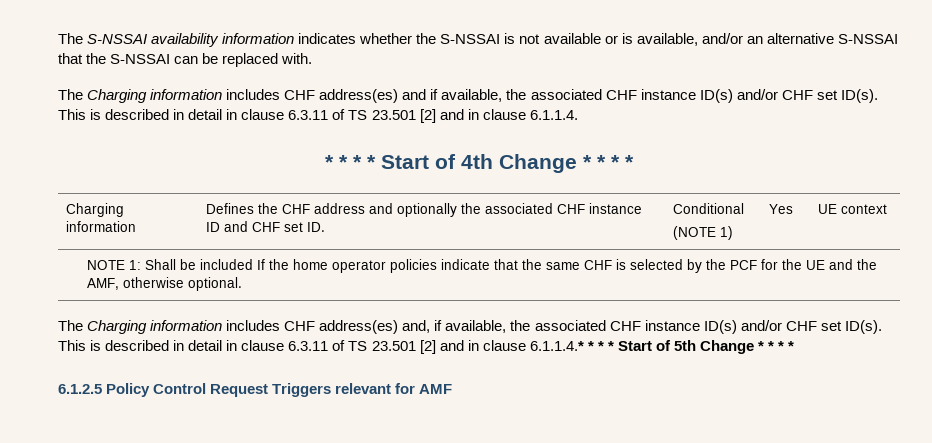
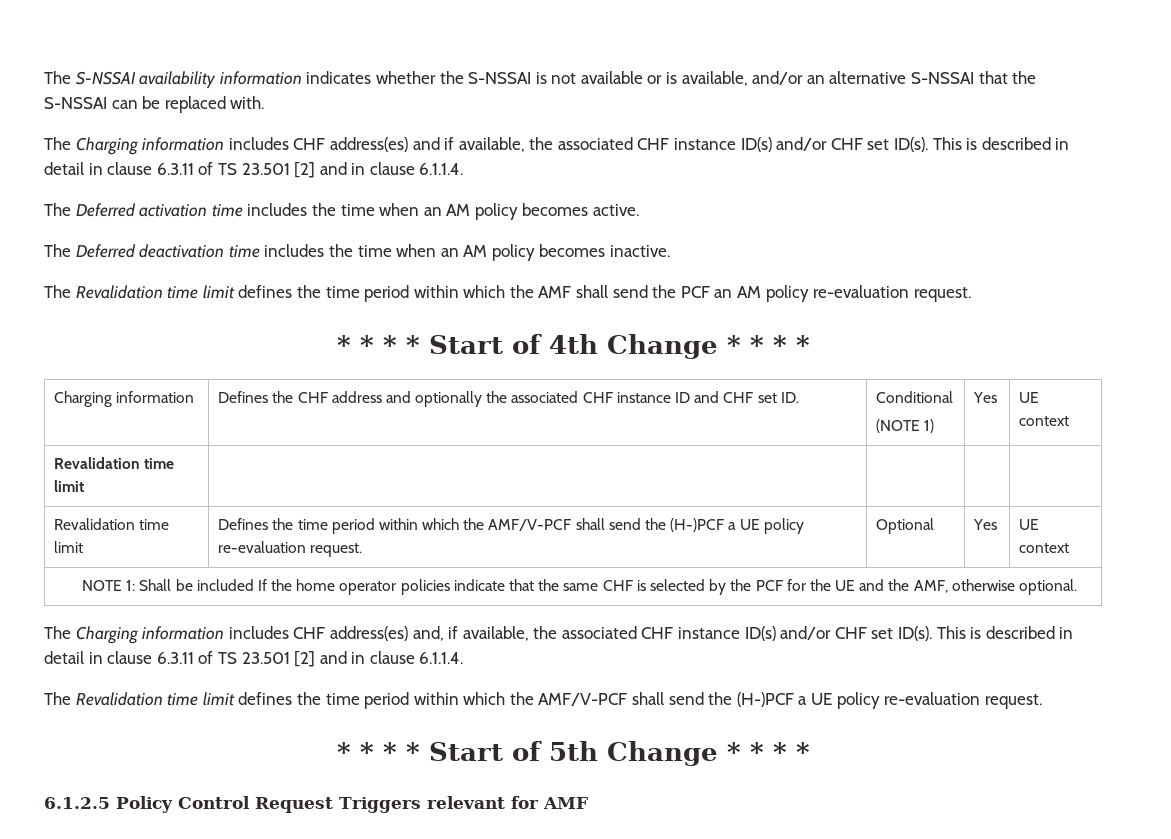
(578, 115) none -> [44,203,640,220] [44,244,671,261] [44,285,971,302] // The Deferred activation time includes the time when an AM policy becomes active. // The Deferred deactivation time includes the time when an AM policy becomes inactive. // The Revalidation time limit defines the time period within which the AMF shall send the PCF an AM policy re-evaluation request.
(888, 209) none -> [54,457,175,469] [54,480,85,492] [54,518,170,530] [54,541,84,553] [218,518,804,534] [218,541,363,557] [876,518,935,534] [973,519,998,530] [1019,519,1040,530] [1019,543,1070,553] // Revalidation time limit | | | | // Revalidation time limit | Defines the time period within which the AMF/V-PCF shall send the (H-)PCF a UE policy re-evaluation request. | Optional | Yes | UE context
[529,341,584,351] 6.1.1.4.* -> [419,652,464,664] [44,692,1042,709] [336,742,351,761] 6.1.1.4. // The Revalidation time limit defines the time period within which the AMF/V-PCF shall send the (H-)PCF a UE policy re-evaluation request. // *

